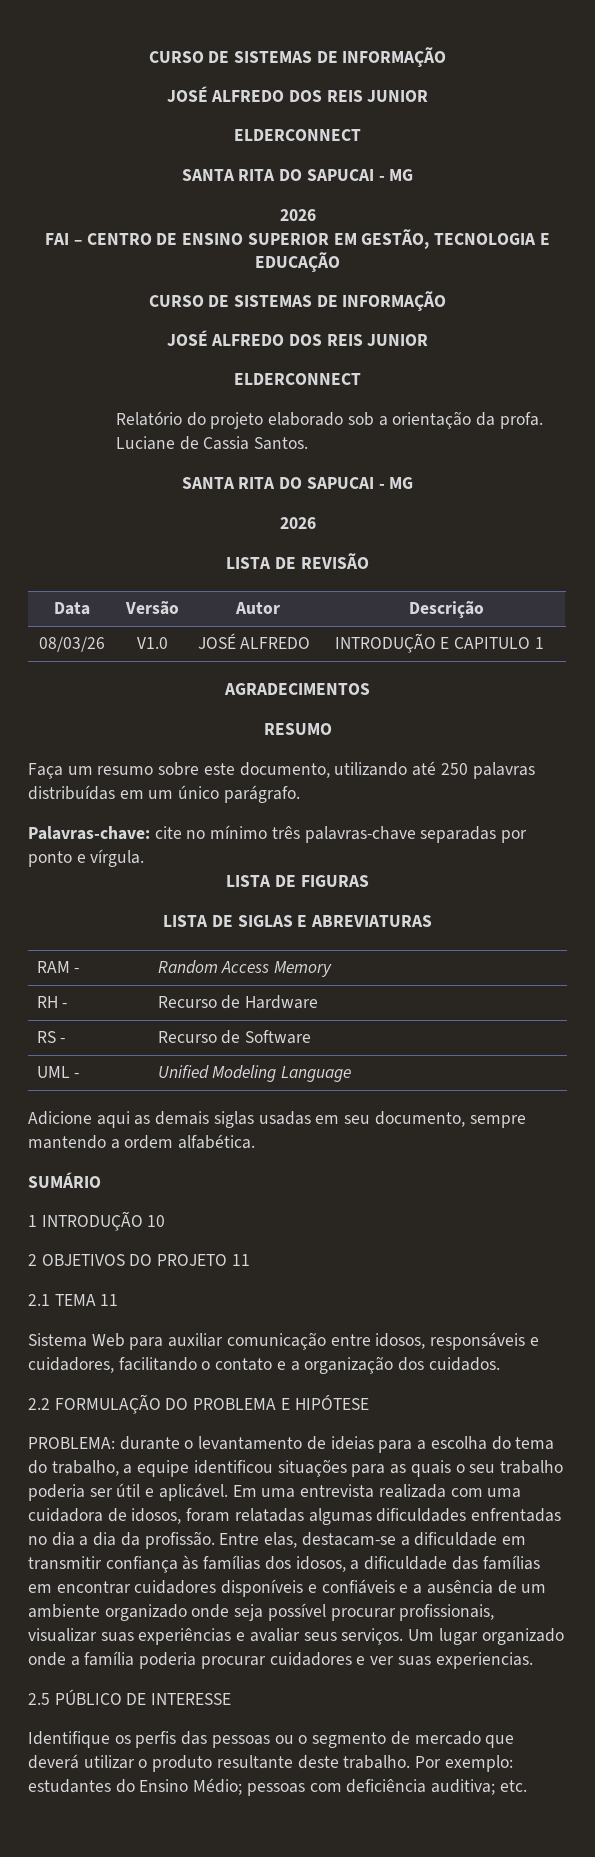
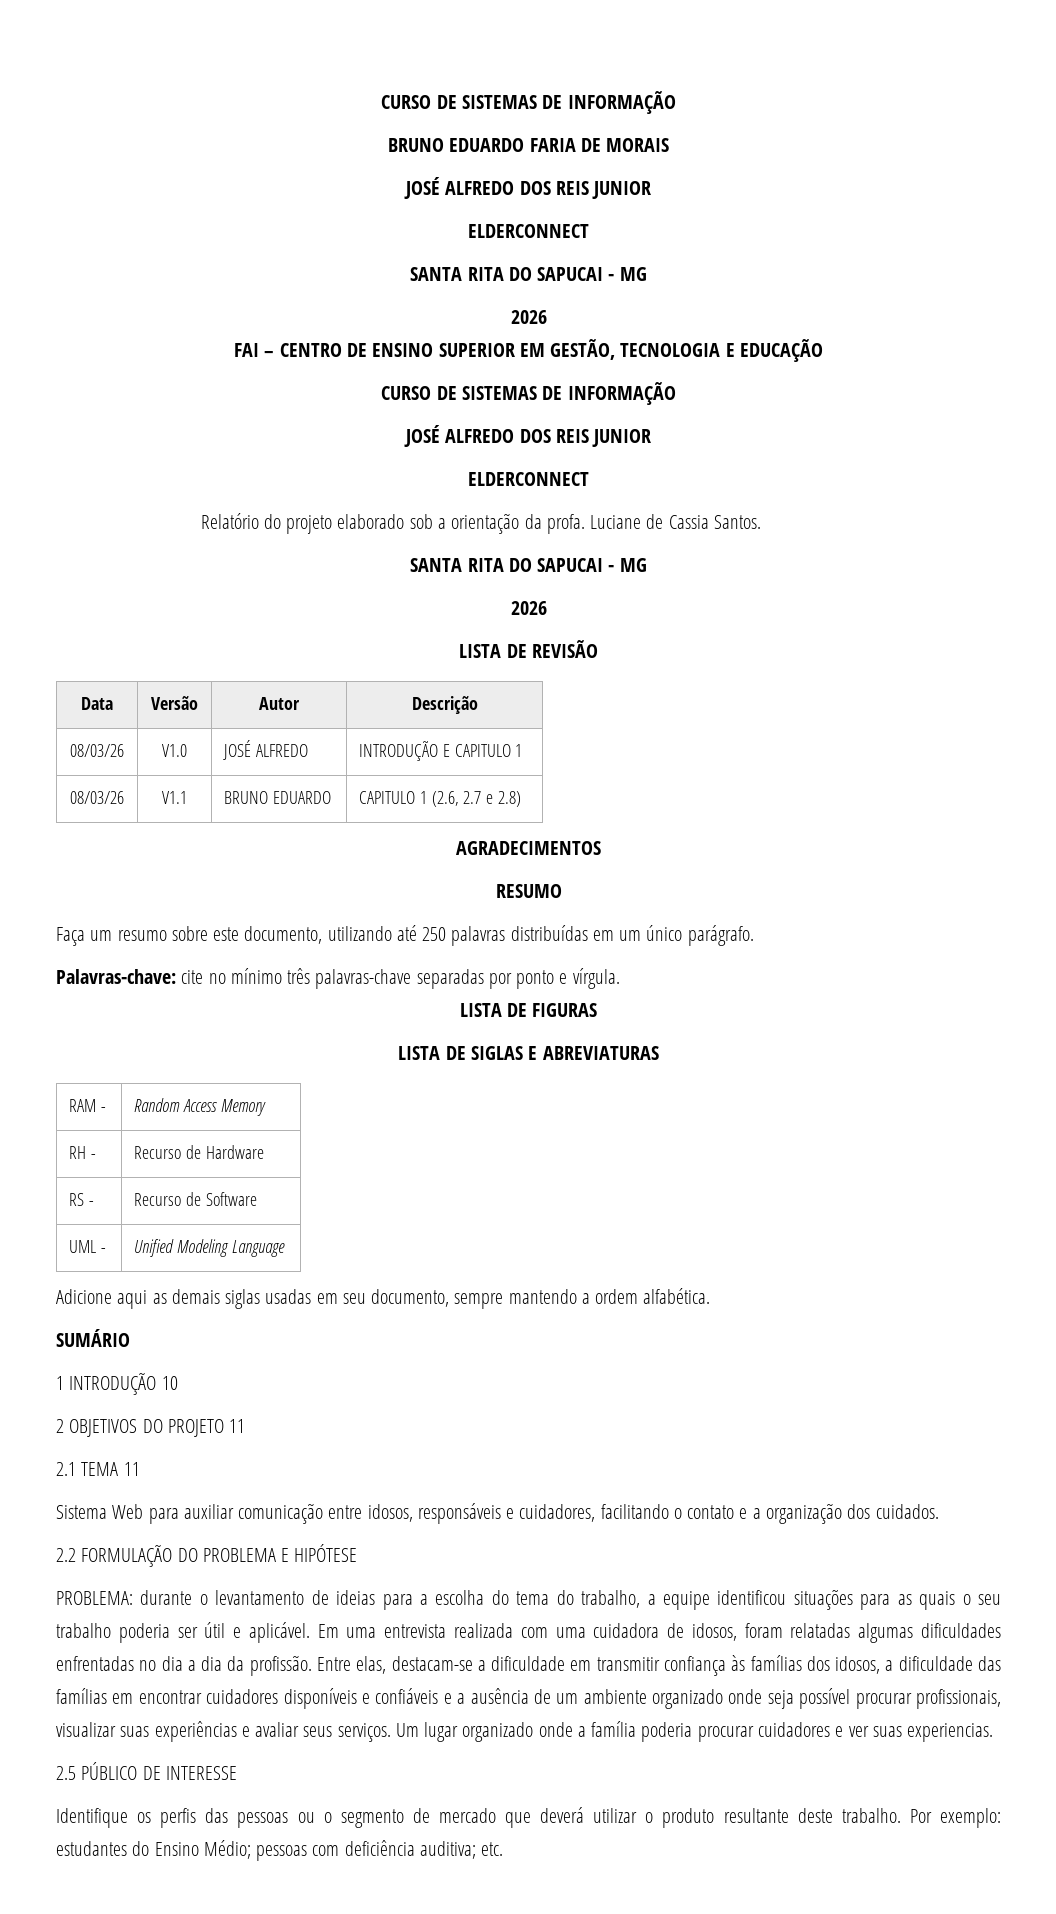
[148,47,447,68] CURSO DE SISTEMAS DE INFORMAÇÃO -> [381,91,676,114] [387,138,670,152] CURSO DE SISTEMAS DE INFORMAÇÃO // BRUNO EDUARDO FARIA DE MORAIS
(544, 643) none -> [70,791,124,804] [162,791,187,804] [224,791,331,804] [359,791,521,807] // 08/03/26 | V1.1 | BRUNO EDUARDO | CAPITULO 1 (2.6, 2.7 e 2.8)

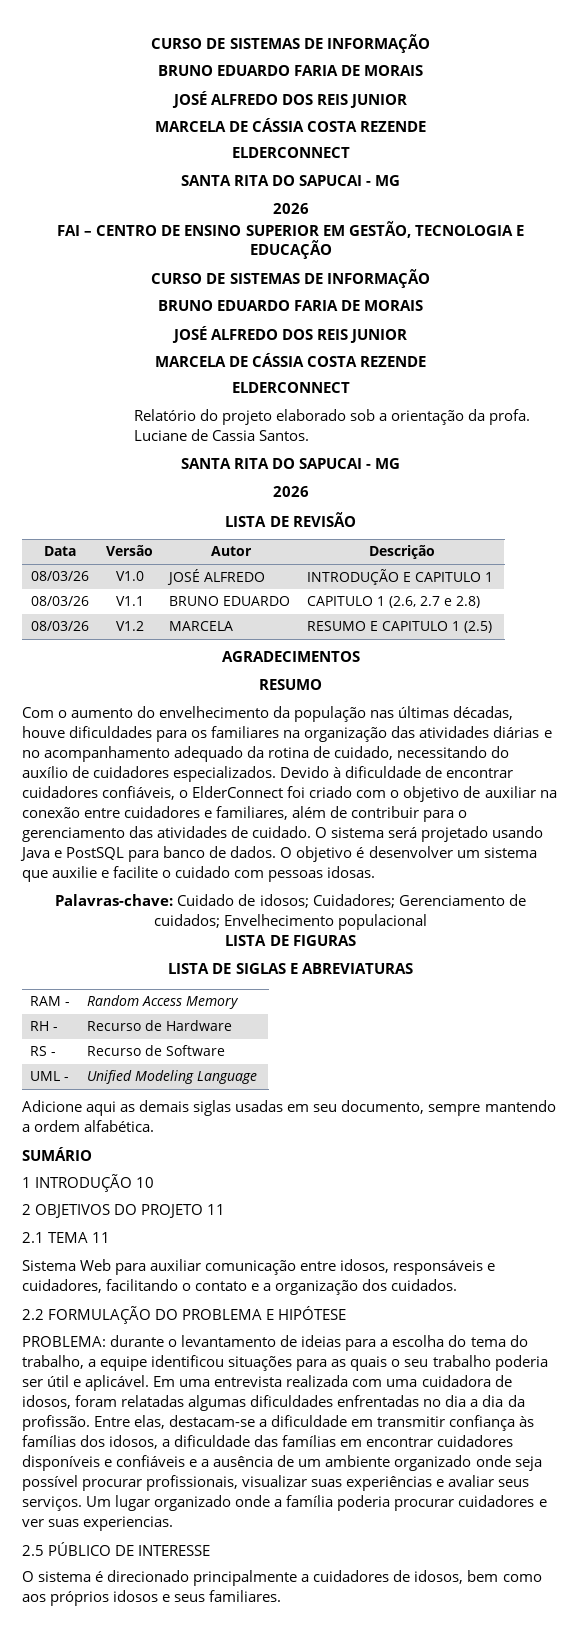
(652, 190) none -> [154,118,427,132] // MARCELA DE CÁSSIA COSTA REZENDE
[403,425,652,447] // JOSÉ ALFREDO DOS REIS JUNIOR -> [157,300,424,311] [171,326,408,343] [154,353,427,367] // BRUNO EDUARDO FARIA DE MORAIS // JOSÉ ALFREDO DOS REIS JUNIOR // MARCELA DE CÁSSIA COSTA REZENDE
[456,841,601,855] [495,884,562,898] [56,925,754,946] [56,968,620,989] // AGRADECIMENTOS // RESUMO // Faça um resumo sobre este documento, utilizando até 250 palavras distribuídas em um único parágrafo. // Palavras-chave: cite no mínimo três palavras-chave separadas por ponto e vírgula. -> [31,621,89,631] [115,621,144,631] [169,621,234,631] [307,621,493,633] [221,651,360,662] [259,679,322,690] [22,706,514,722] [22,726,552,742] [22,746,510,762] [22,766,514,782] [22,786,557,802] [22,806,468,822] [22,826,544,842] [20,846,537,862] [22,866,376,882] [55,894,526,908] [153,914,428,930] // 08/03/26 | V1.2 | MARCELA | RESUMO E CAPITULO 1 (2.5) // AGRADECIMENTOS // RESUMO // Com o aumento do envelhecimento da população nas últimas décadas, houve dificuldades para os familiares na organização das atividades diárias e no acompanhamento adequado da rotina de cuidado, necessitando do auxílio de cuidadores especializados. Devido à dificuldade de encontrar cuidadores confiáveis, o ElderConnect foi criado com o objetivo de auxiliar na conexão entre cuidadores e familiares, além de contribuir para o gerenciamento das atividades de cuidado. O sistema será projetado usando Java e PostSQL para banco de dados. O objetivo é desenvolver um sistema que auxilie e facilite o cuidado com pessoas idosas. // Palavras-chave: Cuidado de idosos; Cuidadores; Gerenciamento de cuidados; Envelhecimento populacional
[56,1807,1002,1828] [56,1840,504,1861] Identifique os perfis das pessoas ou o segmento de mercado que deverá utilizar o produto resultante deste trabalho. Por exemplo: estudantes do Ensino Médio; pessoas com deficiência auditiva; etc. -> [22,1570,542,1586] [22,1590,282,1606] O sistema é direcionado principalmente a cuidadores de idosos, bem como aos próprios idosos e seus familiares.

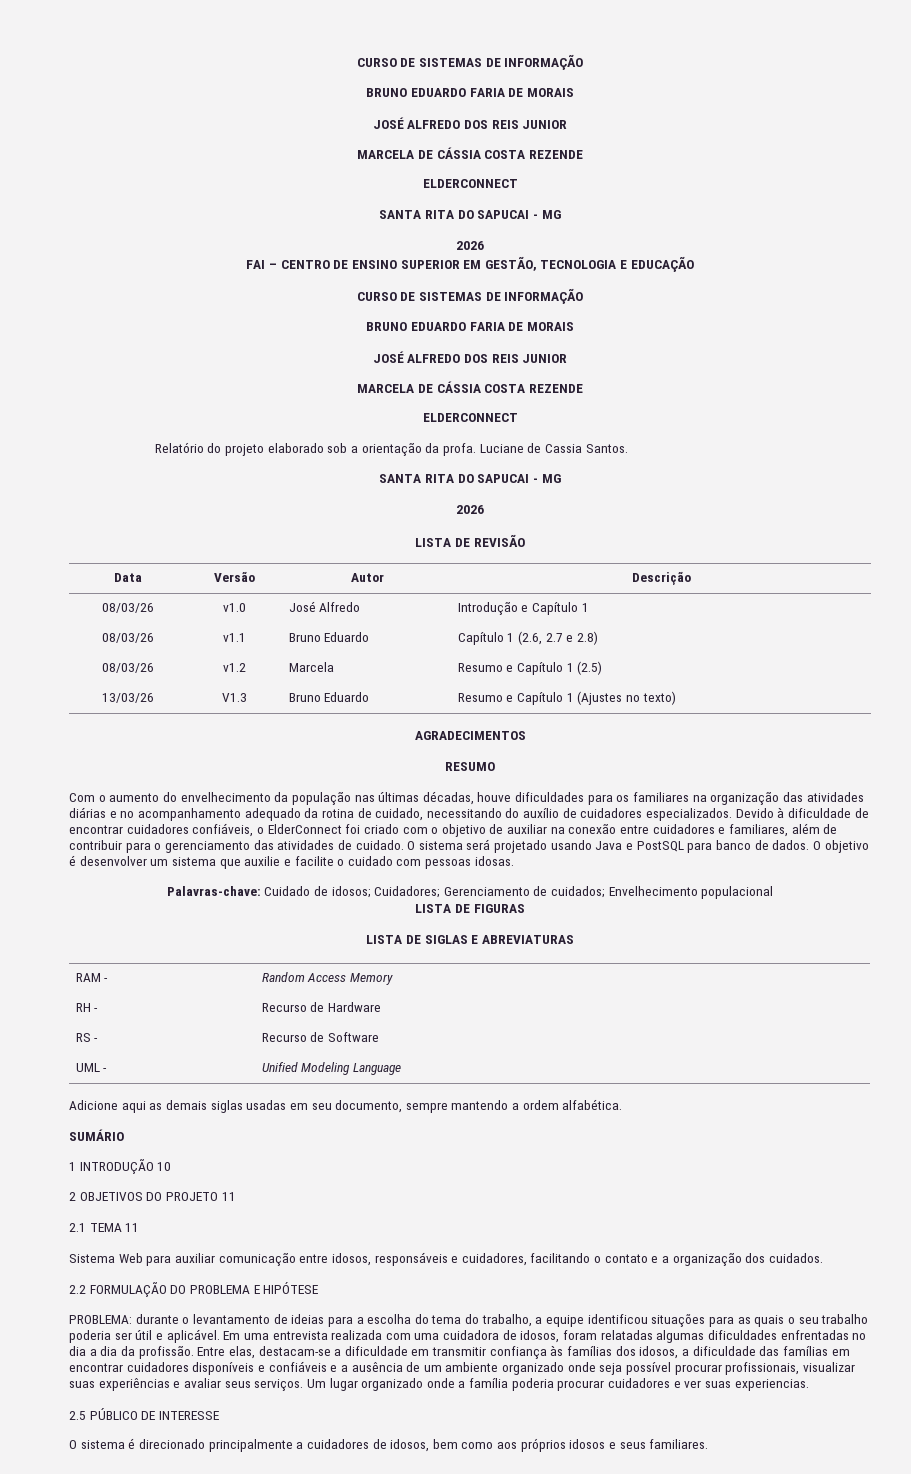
[115,571,144,581] [167,569,266,585] [307,569,494,585] [31,596,89,606] [115,596,144,606] [169,596,291,606] [307,596,374,606] V1.0 | JOSÉ ALFREDO | INTRODUÇÃO E CAPITULO 1 // 08/03/26 | V1.1 | BRUNO EDUARDO | CAPITULO -> [222,603,246,612] [288,601,361,612] [457,601,589,615] [101,633,154,643] [222,633,246,642] [288,632,370,642] [457,632,504,645] v1.0 | José Alfredo | Introdução e Capítulo 1 // 08/03/26 | v1.1 | Bruno Eduardo | Capítulo
[115,621,144,631] [169,621,234,631] [307,621,493,633] V1.2 | MARCELA | RESUMO E CAPITULO 1 (2.5) -> [222,663,246,672] [288,662,334,672] [457,661,603,675] [101,693,154,703] [221,693,247,702] [288,692,370,702] [457,691,676,705] v1.2 | Marcela | Resumo e Capítulo 1 (2.5) // 13/03/26 | V1.3 | Bruno Eduardo | Resumo e Capítulo 1 (Ajustes no texto)

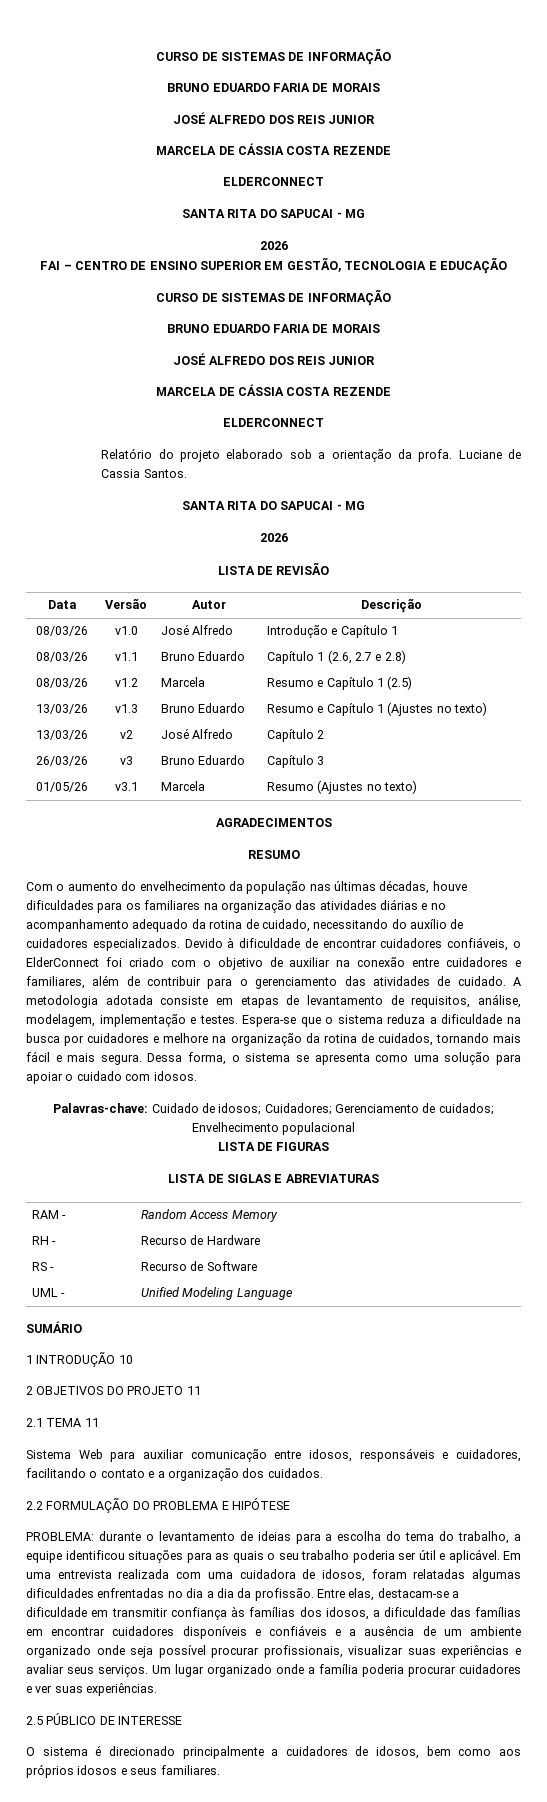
[221,693,247,702] V1.3 -> [114,704,138,713] v1.3
(676, 698) none -> [35,730,88,740] [119,730,133,739] [160,728,234,739] [266,729,325,742] [35,756,88,766] [119,756,133,765] [160,755,246,765] [266,755,325,768] [35,782,88,792] [114,782,138,791] [160,781,205,791] [266,780,418,794] // 13/03/26 | v2 | José Alfredo | Capítulo 2 // 26/03/26 | v3 | Bruno Eduardo | Capítulo 3 // 01/05/26 | v3.1 | Marcela | Resumo (Ajustes no texto)
[407,839,869,853] [69,855,334,869] O sistema será projetado usando Java e PostSQL para banco de dados. O objetivo é desenvolver um sistema que auxilie e facilite -> [513,977,521,986] [26,994,521,1008] [26,1014,521,1027] [26,1033,521,1046] [26,1051,522,1065] [26,1072,63,1084] A metodologia adotada consiste em etapas de levantamento de requisitos, análise, modelagem, implementação e testes. Espera-se que o sistema reduza a dificuldade na busca por cuidadores e melhore na organização da rotina de cuidados, tornando mais fácil e mais segura. Dessa forma, o sistema se apresenta como uma solução para apoiar
[425,856,514,869] pessoas idosas. -> [153,1071,197,1081] idosos.
[69,1099,623,1113] // Adicione aqui as demais siglas usadas em seu documento, sempre mantendo a ordem alfabética. -> (293, 1294) none
[734,1379,809,1391] experiencias. -> [86,1683,158,1696] experiências.

